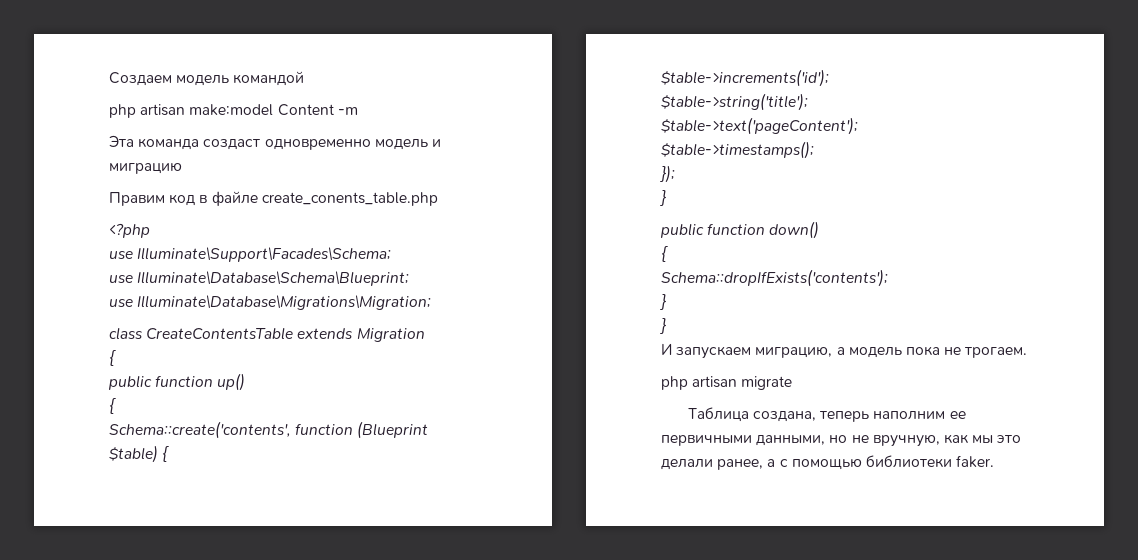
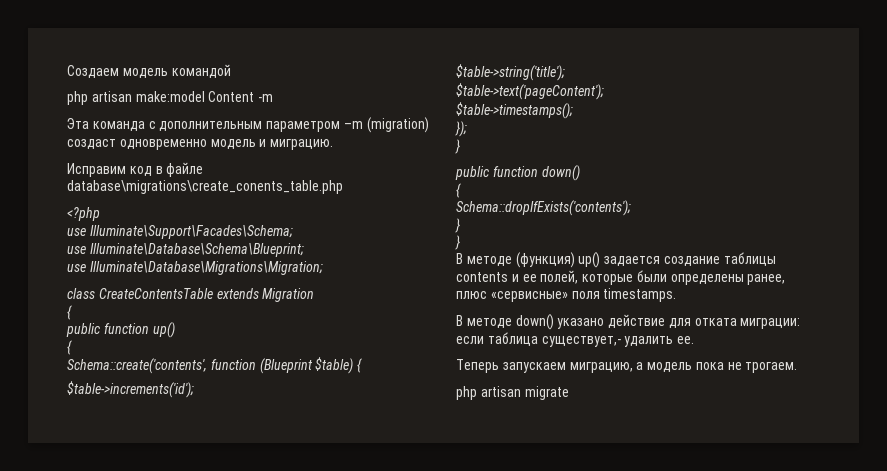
(200, 144) none -> [148,117,429,133] с дополнительным параметром –m (migration)
[109,163,182,174] [109,192,165,206] миграцию // Правим -> [270,139,334,150] [67,163,126,177] миграцию. // Исправим
[261,192,438,206] create_conents_table.php -> [67,180,343,194] database\migrations\create_conents_table.php
[661,343,672,355] И -> [456,252,776,268] [456,270,786,285] [456,288,677,302] [456,314,801,330] [456,332,695,347] [456,359,499,373] В методе (функция) up() задается создание таблицы contents и ее полей, которые были определены ранее, плюс «сервисные» поля timestamps. // В методе down() указано действие для отката миграции: если таблица существует,- удалить ее. // Теперь
[687,407,966,422] [661,434,1022,447] [661,455,995,470] // Таблица создана, теперь наполним ее первичными данными, но не вручную, как мы это делали ранее, а с помощью библиотеки faker. -> (569, 393) none

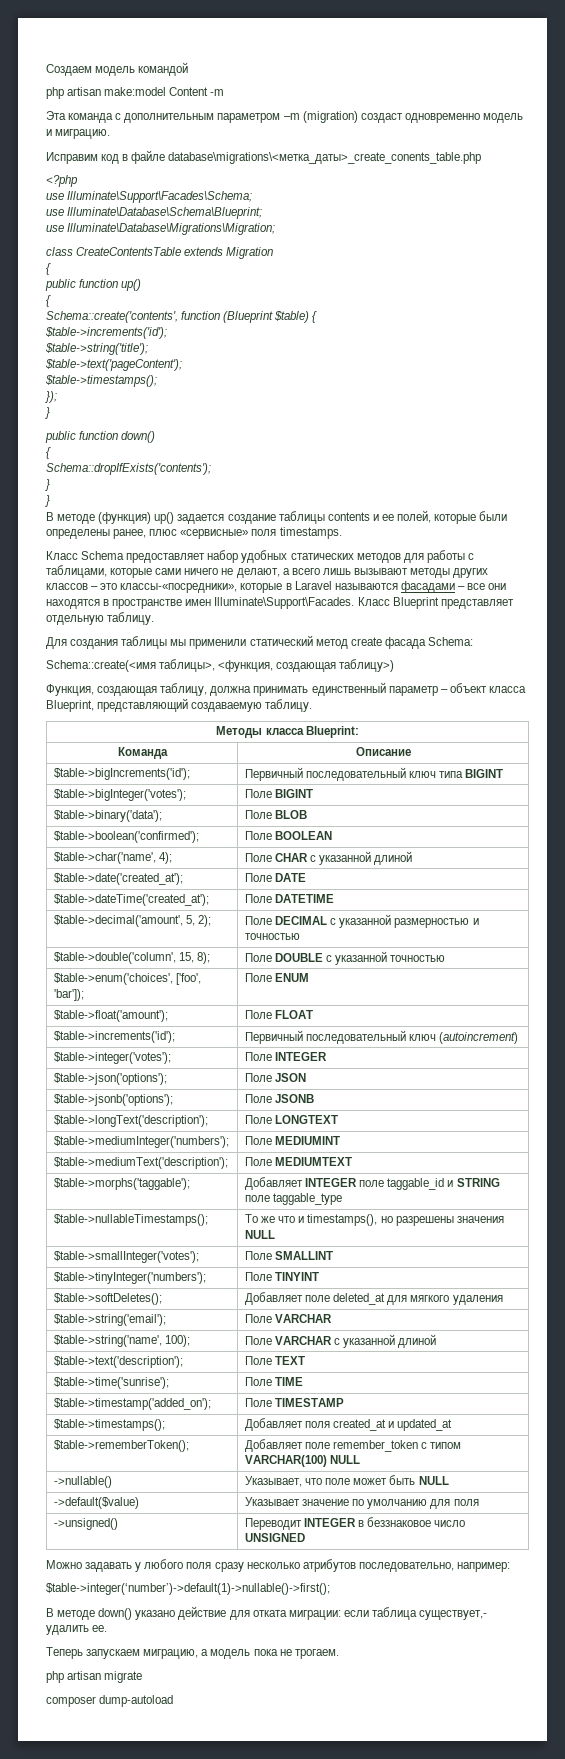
[67,180,343,194] database\migrations\create_conents_table.php -> [168,152,482,164] database\migrations\<метка_даты>_create_conents_table.php
(677, 295) none -> [46,550,474,563] [46,565,489,578] [46,581,507,593] [46,597,514,609] [46,612,155,625] [46,635,473,649] [46,659,395,672] [46,682,526,696] [46,698,313,712] [216,726,359,738] [117,747,168,759] [355,747,411,756] [54,768,191,780] [245,767,504,781] [54,789,187,801] [245,789,314,798] [54,810,163,822] [245,810,308,819] [54,831,200,843] [245,831,333,840] [54,852,173,864] [245,851,413,865] [54,873,184,885] [245,873,307,882] [54,894,210,906] [245,894,335,903] [54,915,212,927] [245,914,479,928] [245,933,301,940] [54,952,211,964] [245,951,446,965] [54,973,202,985] [54,989,85,1001] [245,973,310,982] [54,1010,169,1022] [245,1010,314,1019] [54,1031,176,1043] [245,1030,519,1044] [54,1052,172,1064] [245,1052,328,1061] [54,1073,168,1085] [245,1073,307,1082] [54,1094,174,1106] [245,1094,315,1103] [54,1115,209,1127] [245,1115,339,1124] [54,1136,230,1148] [245,1136,341,1145] [54,1157,229,1169] [245,1157,353,1166] [54,1178,191,1190] [245,1177,500,1190] [245,1193,343,1205] [54,1214,209,1226] [245,1214,504,1226] [245,1230,276,1239] [54,1251,200,1263] [245,1251,334,1260] [54,1272,207,1284] [245,1272,320,1281] [54,1293,163,1305] [245,1292,503,1305] [54,1314,167,1326] [245,1314,333,1323] [54,1335,191,1347] [245,1334,437,1348] [54,1356,184,1368] [245,1356,306,1365] [54,1377,170,1389] [245,1377,304,1386] [54,1398,212,1410] [245,1398,345,1407] [54,1419,166,1431] [245,1418,453,1431] [54,1440,190,1452] [245,1439,462,1452] [245,1455,361,1467] [54,1476,113,1488] [245,1475,449,1487] [54,1497,140,1509] [245,1497,479,1509] [54,1518,119,1530] [245,1517,466,1530] [245,1533,306,1542] [46,1559,510,1572] [46,1583,330,1595] // Класс Schema предоставляет набор удобных статических методов для работы с таблицами, которые сами ничего не делают, а всего лишь вызывают методы других классов – это классы-«посредники», которые в Laravel называются фасадами – все они находятся в пространстве имен Illuminate\Support\Facades. Класс Blueprint представляет отдельную таблицу. // Для создания таблицы мы применили статический метод create фасада Schema: // Schema::create(<имя таблицы>, <функция, создающая таблицу>) // Функция, создающая таблицу, должна принимать единственный параметр – объект класса Blueprint, представляющий создаваемую таблицу. // Методы класса Blueprint: // Команда | Описание // $table->bigIncrements('id'); | Первичный последовательный ключ типа BIGINT // $table->bigInteger('votes'); | Поле BIGINT // $table->binary('data'); | Поле BLOB // $table->boolean('confirmed'); | Поле BOOLEAN // $table->char('name', 4); | Поле CHAR с указанной длиной // $table->date('created_at'); | Поле DATE // $table->dateTime('created_at'); | Поле DATETIME // $table->decimal('amount', 5, 2); | Поле DECIMAL с указанной размерностью и точностью // $table->double('column', 15, 8); | Поле DOUBLE с указанной точностью // $table->enum('choices', ['foo', 'bar']); | Поле ENUM // $table->float('amount'); | Поле FLOAT // $table->increments('id'); | Первичный последовательный ключ (autoincrement) // $table->integer('votes'); | Поле INTEGER // $table->json('options'); | Поле JSON // $table->jsonb('options'); | Поле JSONB // $table->longText('description'); | Поле LONGTEXT // $table->mediumInteger('numbers'); | Поле MEDIUMINT // $table->mediumText('description'); | Поле MEDIUMTEXT // $table->morphs('taggable'); | Добавляет INTEGER поле taggable_id и STRING поле taggable_type // $table->nullableTimestamps(); | То же что и timestamps(), но разрешены значения NULL // $table->smallInteger('votes'); | Поле SMALLINT // $table->tinyInteger('numbers'); | Поле TINYINT // $table->softDeletes(); | Добавляет поле deleted_at для мягкого удаления // $table->string('email'); | Поле VARCHAR // $table->string('name', 100); | Поле VARCHAR с указанной длиной // $table->text('description'); | Поле TEXT // $table->time('sunrise'); | Поле TIME // $table->timestamp('added_on'); | Поле TIMESTAMP // $table->timestamps(); | Добавляет поля created_at и updated_at // $table->rememberToken(); | Добавляет поле remember_token с типом VARCHAR(100) NULL // ->nullable() | Указывает, что поле может быть NULL // ->default($value) | Указывает значение по умолчанию для поля // ->unsigned() | Переводит INTEGER в беззнаковое число UNSIGNED // Можно задавать у любого поля сразу несколько атрибутов последовательно, например: // $table->integer(‘number’)->default(1)->nullable()->first();
(569, 393) none -> [46,1695,174,1707] // composer dump-autoload

